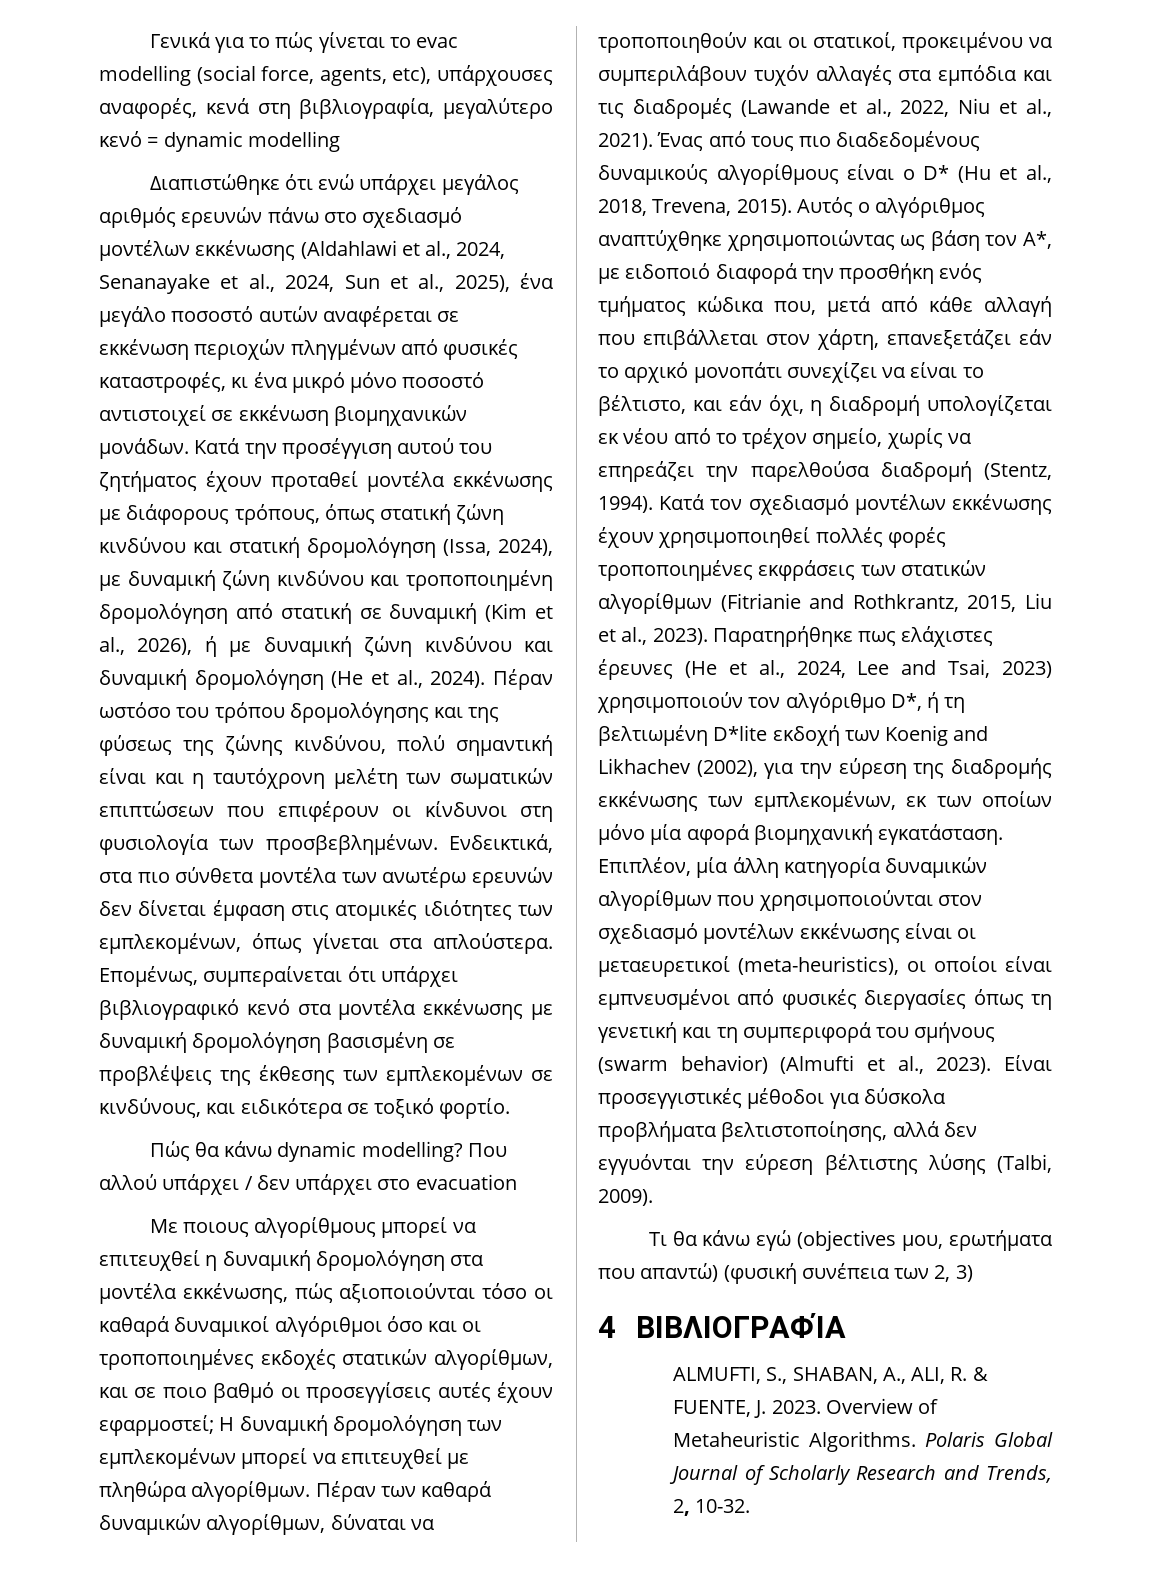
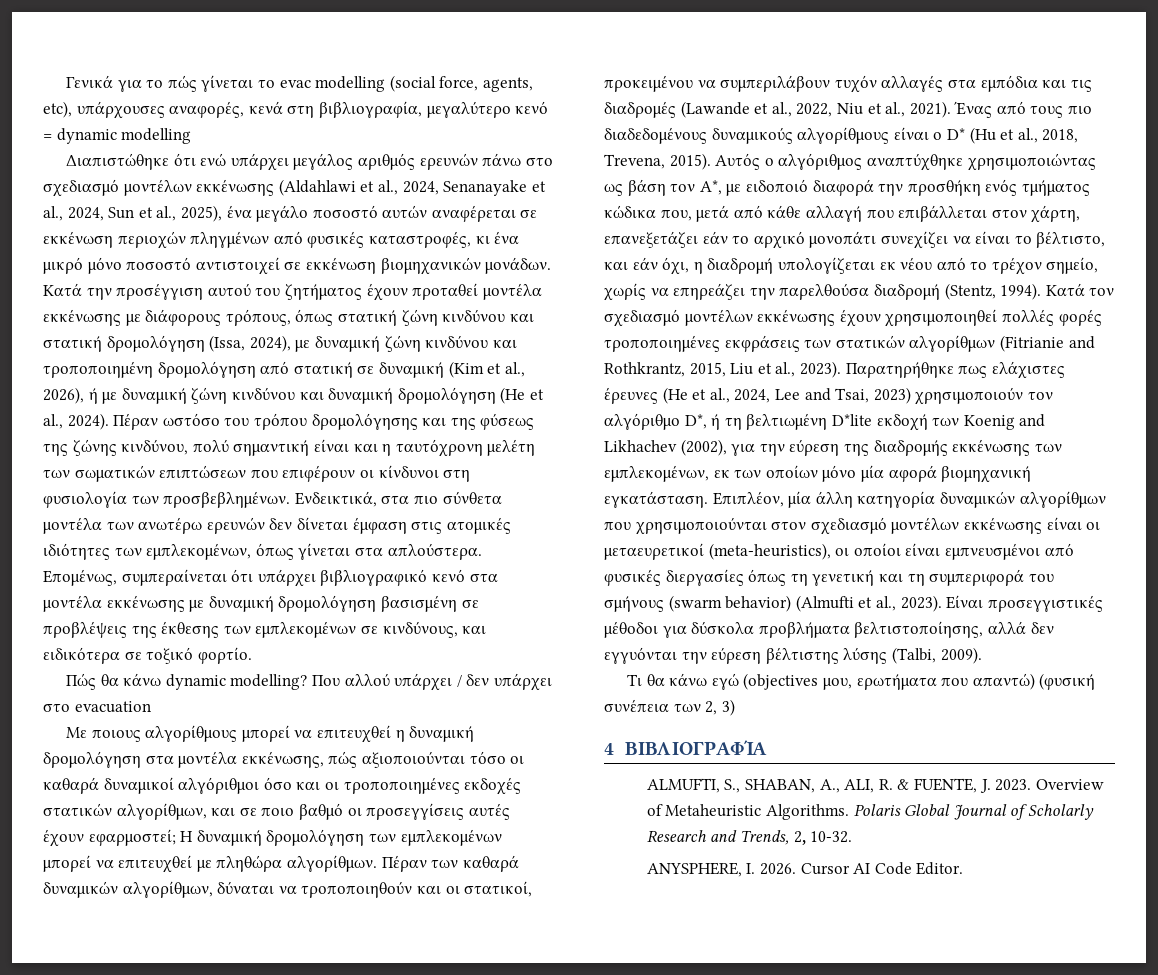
(751, 1506) none -> [646,862,964,877] // ANYSPHERE, I. 2026. Cursor AI Code Editor.

